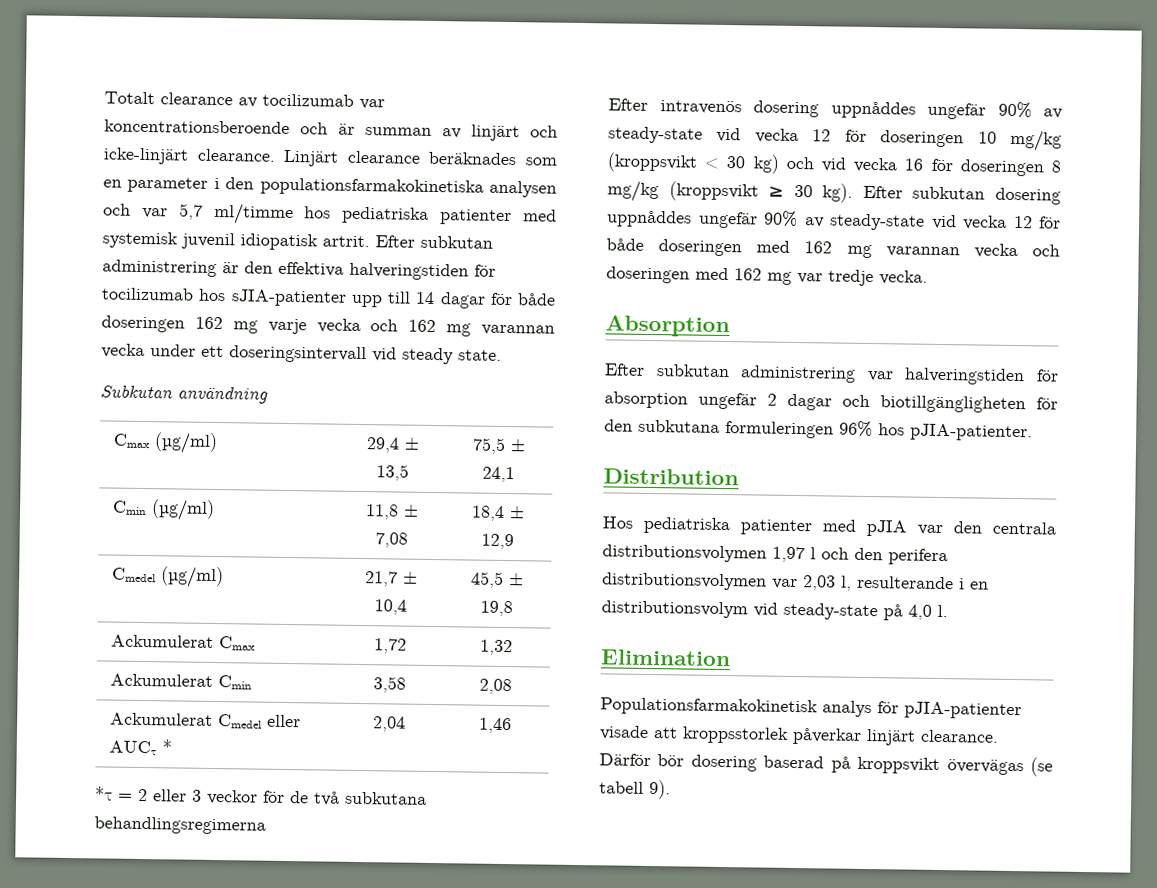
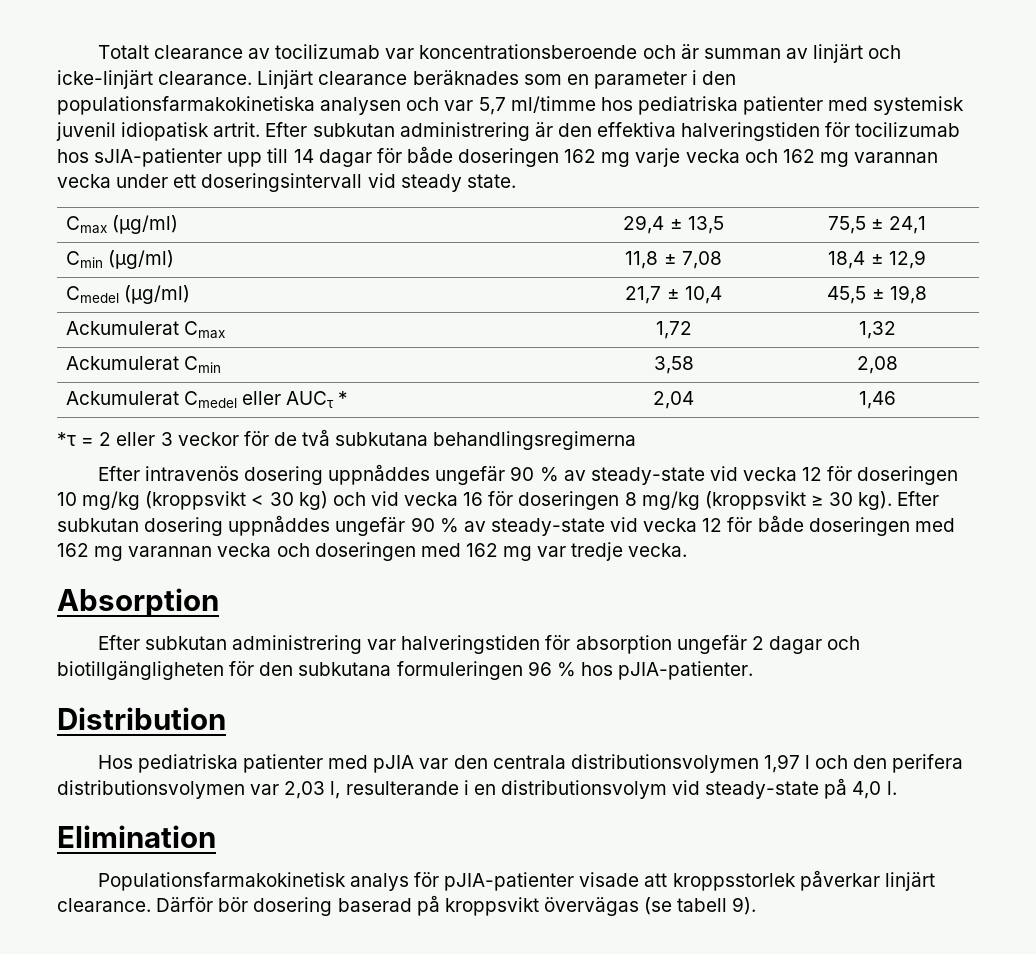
[100,384,268,404] // Subkutan användning -> (516, 181) none
[997,101,1032,119] 90% -> [510,466,559,482] 90 %
[764,210,798,227] 90% -> [410,517,459,533] 90 %
[839,420,873,438] 96% -> [527,661,576,677] 96 %

